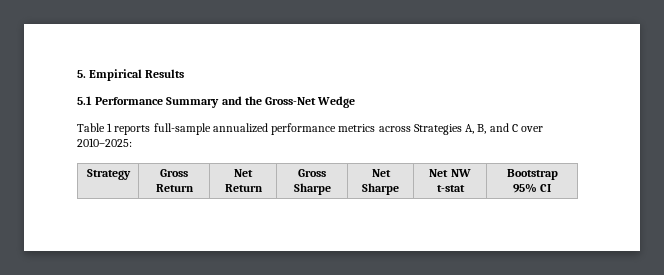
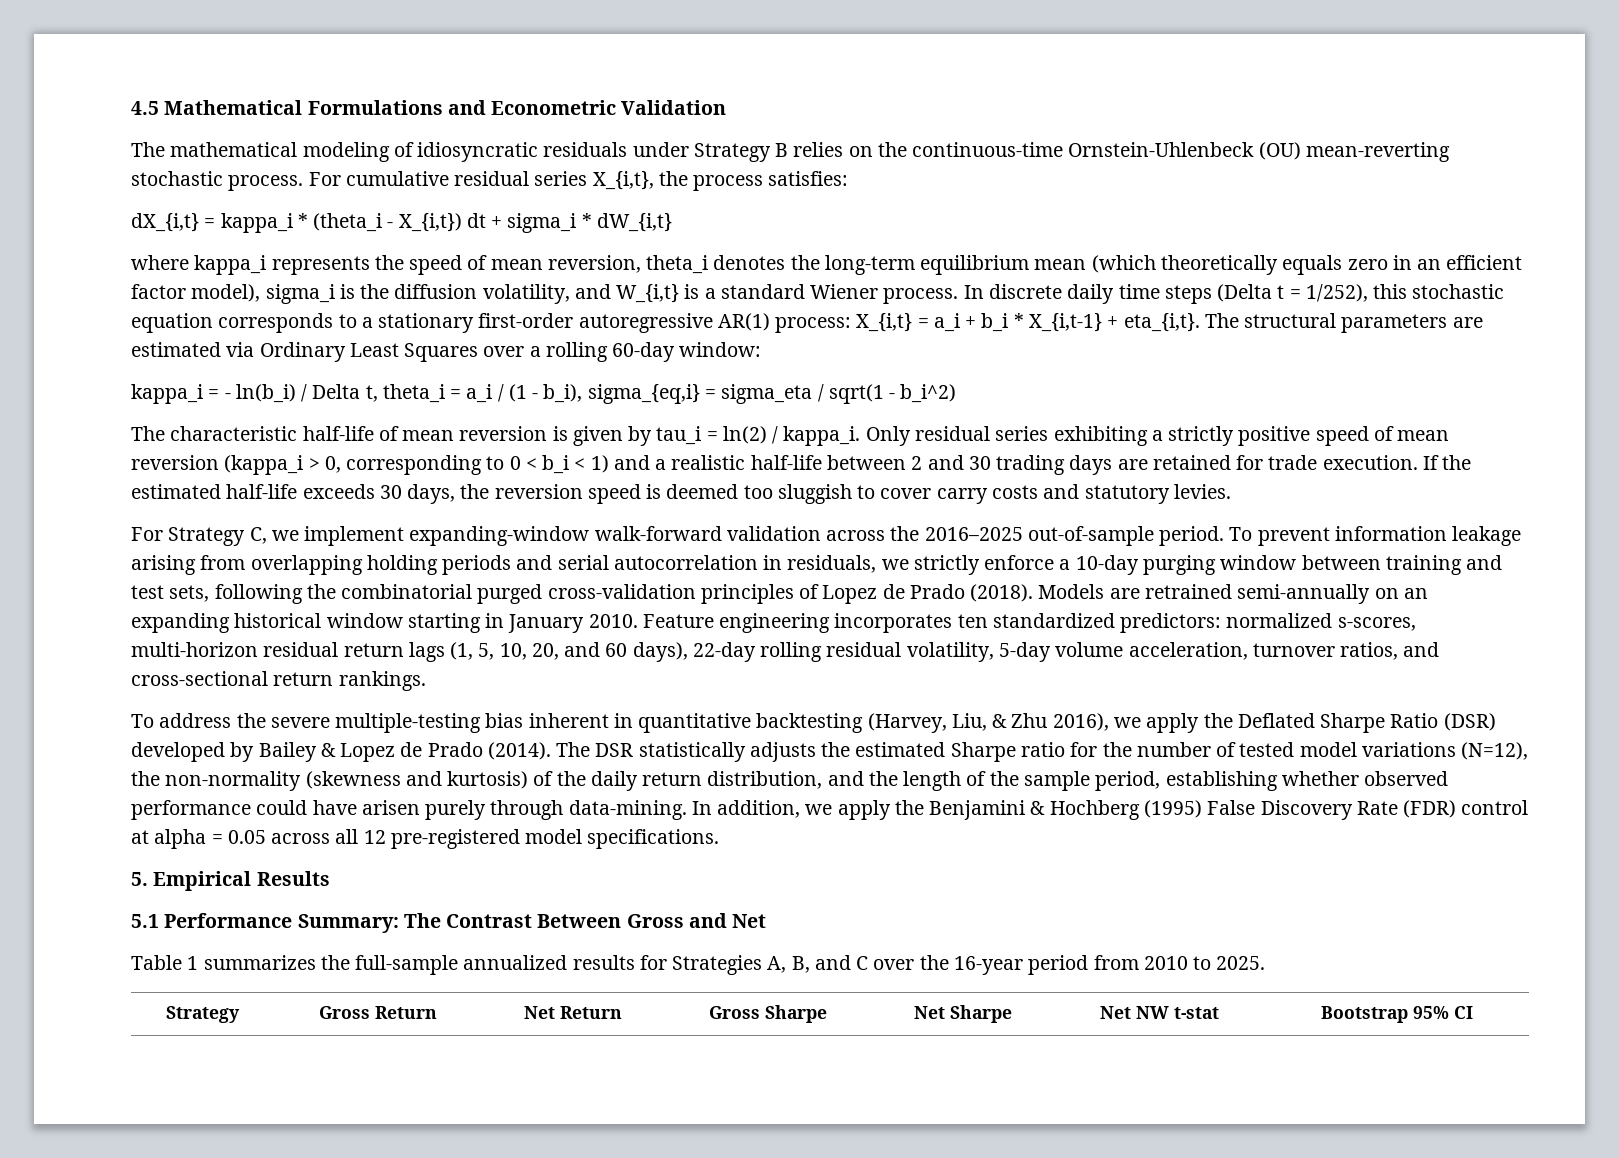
(77, 74) none -> [131,100,727,115] [131,142,1450,162] [131,171,849,191] [131,213,672,233] [131,255,1523,275] [131,284,1505,304] [131,313,1483,333] [131,342,762,362] [131,384,957,404] [131,426,1450,446] [131,455,1472,475] [131,484,1231,504] [131,526,1522,546] [131,555,1503,575] [131,584,1428,604] [131,613,1416,633] [131,642,1440,662] [131,671,426,691] [131,713,1496,733] [131,742,1529,762] [131,771,1449,791] [131,800,1529,820] [131,829,720,849] 4.5 Mathematical Formulations and Econometric Validation // The mathematical modeling of idiosyncratic residuals under Strategy B relies on the continuous-time Ornstein-Uhlenbeck (OU) mean-reverting stochastic process. For cumulative residual series X_{i,t}, the process satisfies: // dX_{i,t} = kappa_i * (theta_i - X_{i,t}) dt + sigma_i * dW_{i,t} // where kappa_i represents the speed of mean reversion, theta_i denotes the long-term equilibrium mean (which theoretically equals zero in an efficient factor model), sigma_i is the diffusion volatility, and W_{i,t} is a standard Wiener process. In discrete daily time steps (Delta t = 1/252), this stochastic equation corresponds to a stationary first-order autoregressive AR(1) process: X_{i,t} = a_i + b_i * X_{i,t-1} + eta_{i,t}. The structural parameters are estimated via Ordinary Least Squares over a rolling 60-day window: // kappa_i = - ln(b_i) / Delta t, theta_i = a_i / (1 - b_i), sigma_{eq,i} = sigma_eta / sqrt(1 - b_i^2) // The characteristic half-life of mean reversion is given by tau_i = ln(2) / kappa_i. Only residual series exhibiting a strictly positive speed of mean reversion (kappa_i > 0, corresponding to 0 < b_i < 1) and a realistic half-life between 2 and 30 trading days are retained for trade execution. If the estimated half-life exceeds 30 days, the reversion speed is deemed too sluggish to cover carry costs and statutory levies. // For Strategy C, we implement expanding-window walk-forward validation across the 2016–2025 out-of-sample period. To prevent information leakage arising from overlapping holding periods and serial autocorrelation in residuals, we strictly enforce a 10-day purging window between training and test sets, following the combinatorial purged cross-validation principles of Lopez de Prado (2018). Models are retrained semi-annually on an expanding historical window starting in January 2010. Feature engineering incorporates ten standardized predictors: normalized s-scores, multi-horizon residual return lags (1, 5, 10, 20, and 60 days), 22-day rolling residual volatility, 5-day volume acceleration, turnover ratios, and cross-sectional return rankings. // To address the severe multiple-testing bias inherent in quantitative backtesting (Harvey, Liu, & Zhu 2016), we apply the Deflated Sharpe Ratio (DSR) developed by Bailey & Lopez de Prado (2014). The DSR statistically adjusts the estimated Sharpe ratio for the number of tested model variations (N=12), the non-normality (skewness and kurtosis) of the daily return distribution, and the length of the sample period, establishing whether observed performance could have arisen purely through data-mining. In addition, we apply the Benjamini & Hochberg (1995) False Discovery Rate (FDR) control at alpha = 0.05 across all 12 pre-registered model specifications. //
[166,96,356,108] [77,123,411,135] Summary and the Gross-Net Wedge // Table 1 reports full-sample annualized performance metrics across -> [297,913,767,933] [131,955,667,975] Summary: The Contrast Between Gross and Net // Table 1 summarizes the full-sample annualized results for
[77,138,132,147] 2010–2025: -> [919,955,1266,975] the 16-year period from 2010 to 2025.

